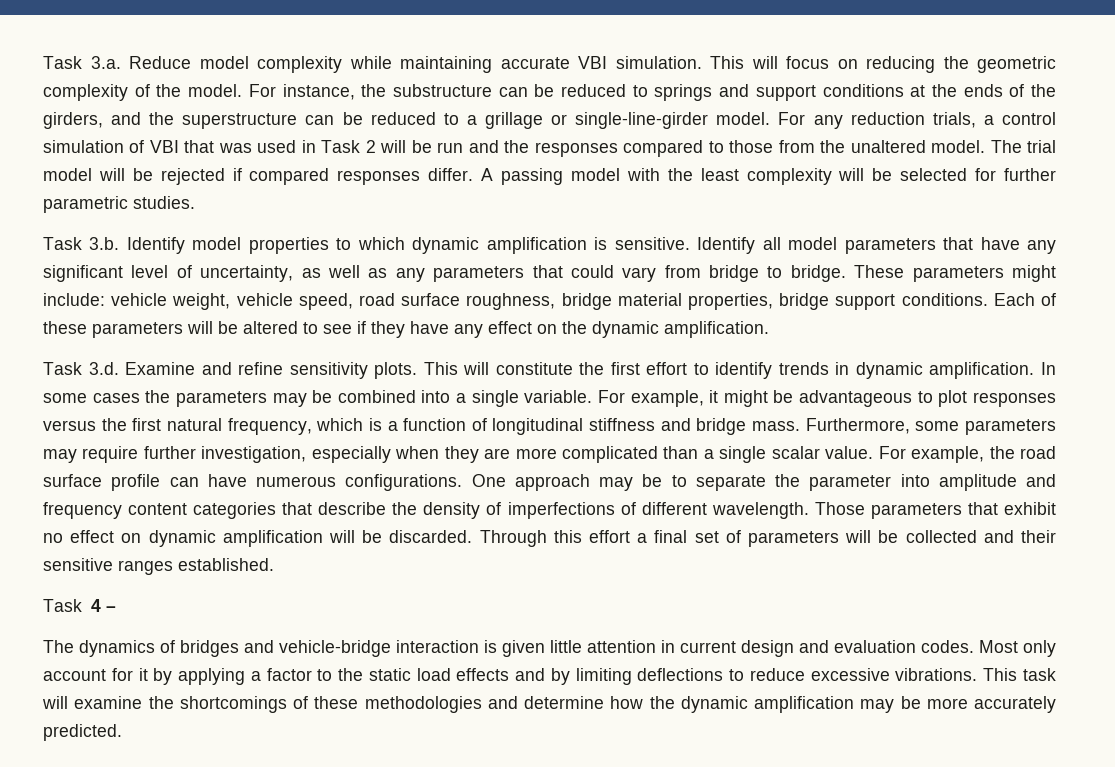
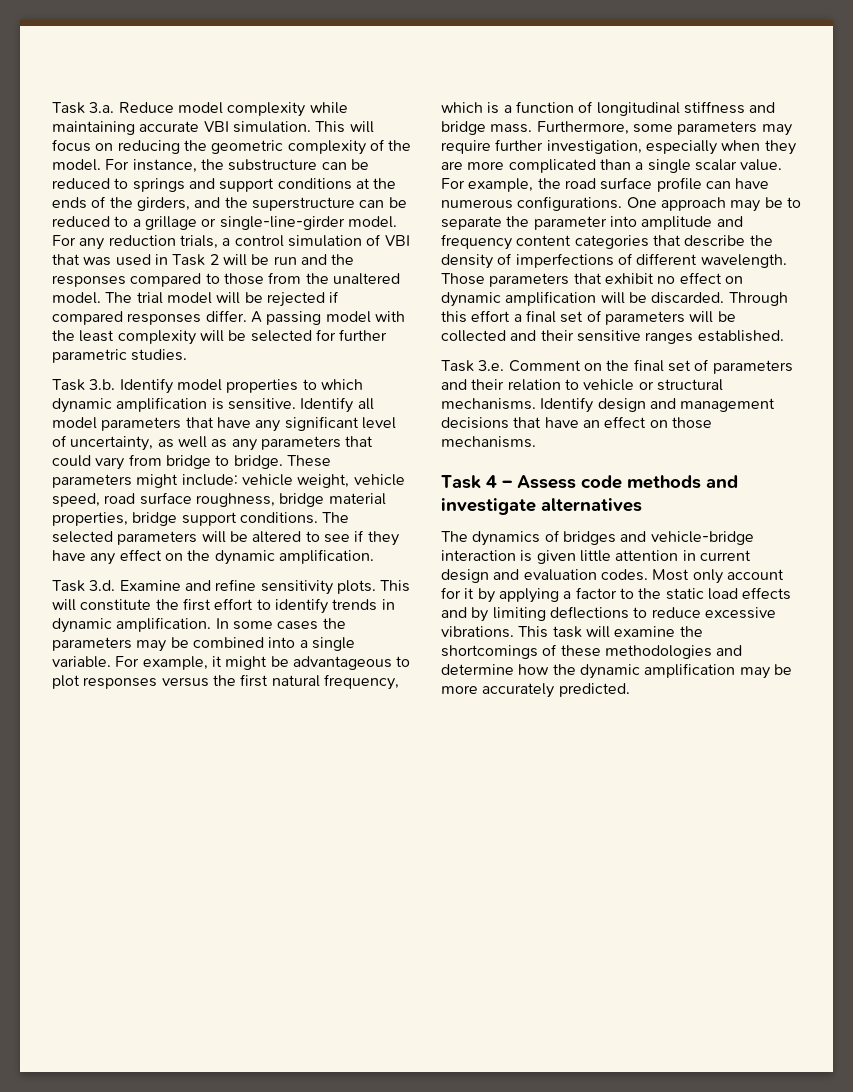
[993,293,1057,306] [43,321,87,334] Each of these -> [322,512,350,523] [52,531,113,543] The selected
[90,599,116,612] 4 – -> [478,359,793,374] [441,379,723,391] [441,397,776,413] [441,416,712,429] [441,436,536,448] [441,475,738,489] [441,498,642,515] 3.e. Comment on the final set of parameters and their relation to vehicle or structural mechanisms. Identify design and management decisions that have an effect on those mechanisms. // Task 4 – Assess code methods and investigate alternatives

